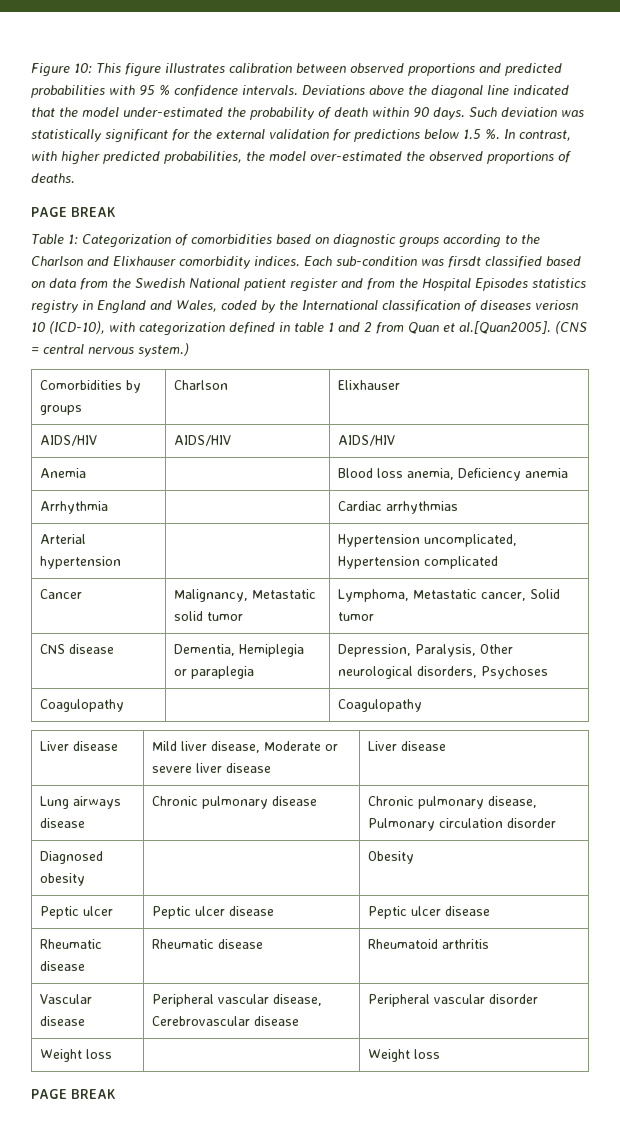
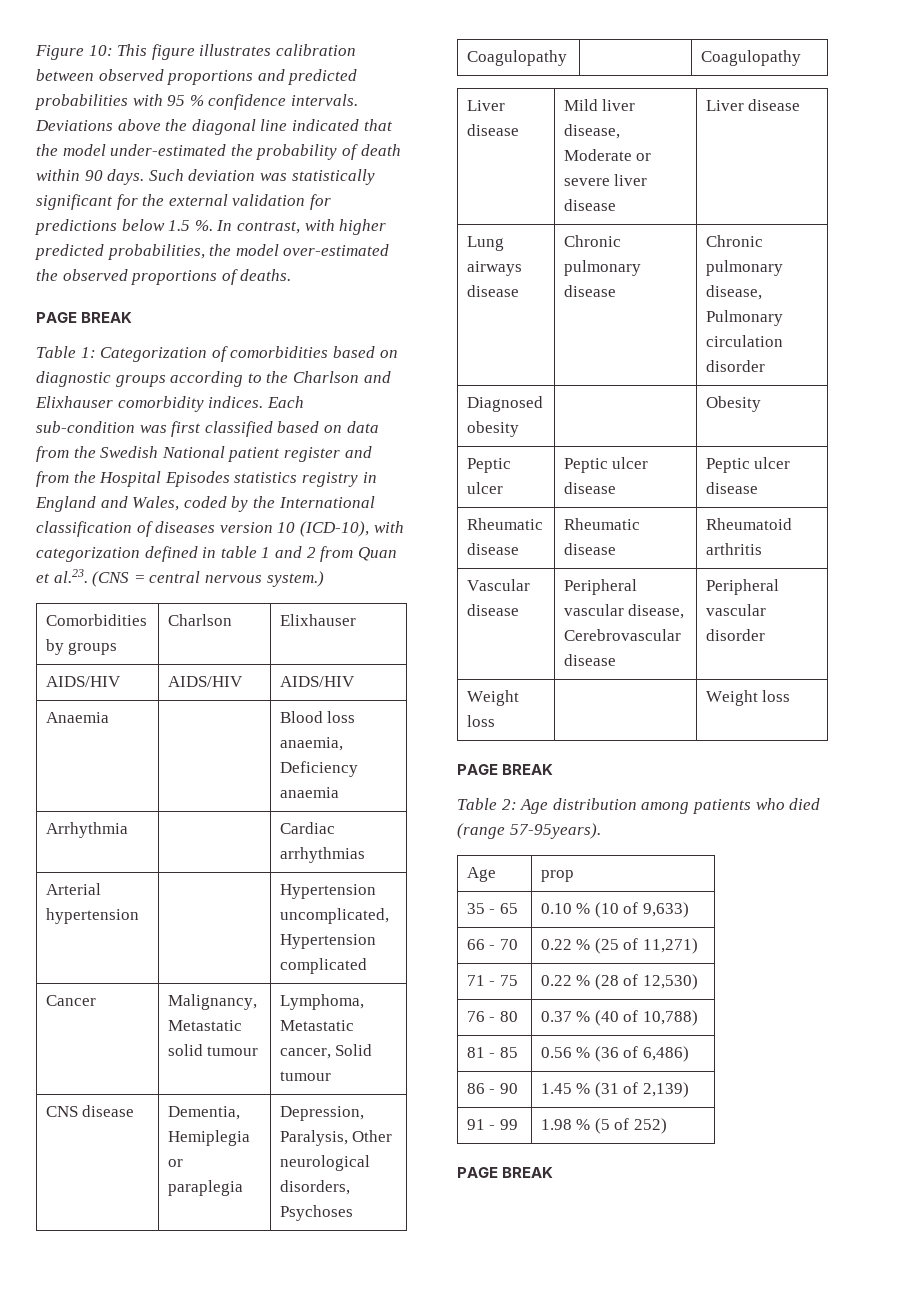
[448,256,481,268] firsdt -> [171,421,202,437] first
[535,300,578,310] veriosn -> [219,522,273,533] version
[459,321,551,334] al.[Quan2005]. -> [53,569,88,583] al.23.
[40,468,87,478] Anemia -> [45,712,109,723] Anaemia
[407,468,569,481] anemia, Deficiency anemia -> [279,737,343,751] [279,761,358,777] [279,787,339,798] anaemia, Deficiency anaemia
[207,612,244,621] tumor -> [207,1046,259,1056] tumour
[338,612,375,621] tumor -> [279,1071,331,1081] tumour
(116, 1094) none -> [457,798,821,814] [457,823,601,839] [466,867,496,882] [540,870,574,882] [466,903,518,914] [540,902,690,918] [466,939,518,950] [540,938,699,954] [466,975,518,986] [540,974,699,990] [466,1011,518,1022] [540,1010,699,1026] [466,1047,518,1058] [540,1046,690,1062] [466,1083,518,1094] [540,1082,690,1098] [466,1119,518,1130] [540,1118,668,1134] [457,1167,554,1178] // Table 2: Age distribution among patients who died (range 57-95years). // Age | prop // 35 - 65 | 0.10 % (10 of 9,633) // 66 - 70 | 0.22 % (25 of 11,271) // 71 - 75 | 0.22 % (28 of 12,530) // 76 - 80 | 0.37 % (40 of 10,788) // 81 - 85 | 0.56 % (36 of 6,486) // 86 - 90 | 1.45 % (31 of 2,139) // 91 - 99 | 1.98 % (5 of 252) // PAGE BREAK

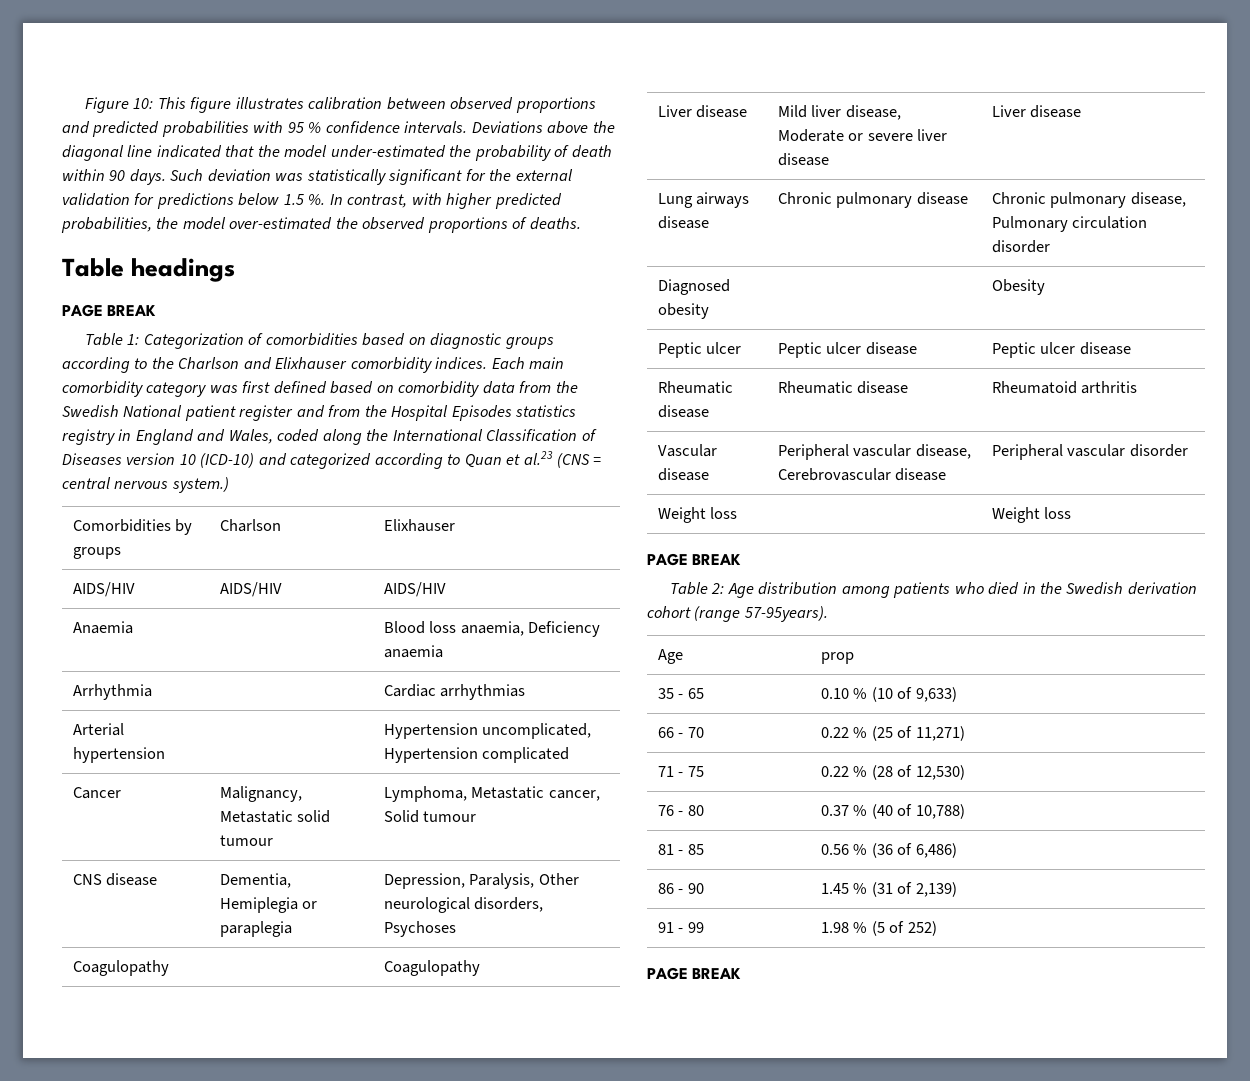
(292, 275) none -> [62,258,236,282] // Table headings
[36,421,135,433] sub-condition -> [529,357,565,369] [62,381,207,397] main comorbidity category
[204,421,342,437] classified based on -> [273,381,480,397] defined based on comorbidity
[231,496,249,512] by -> [322,429,362,445] along
[36,521,404,537] [36,546,354,562] classification of diseases version 10 (ICD-10), with categorization defined in table 1 and 2 from -> [486,429,597,441] [62,453,461,469] Classification of Diseases version 10 (ICD-10) and categorized according to
[53,569,88,583] al.23. -> [523,451,553,465] al.23
(821, 804) none -> [1022,582,1197,595] [647,606,691,618] in the Swedish derivation cohort

